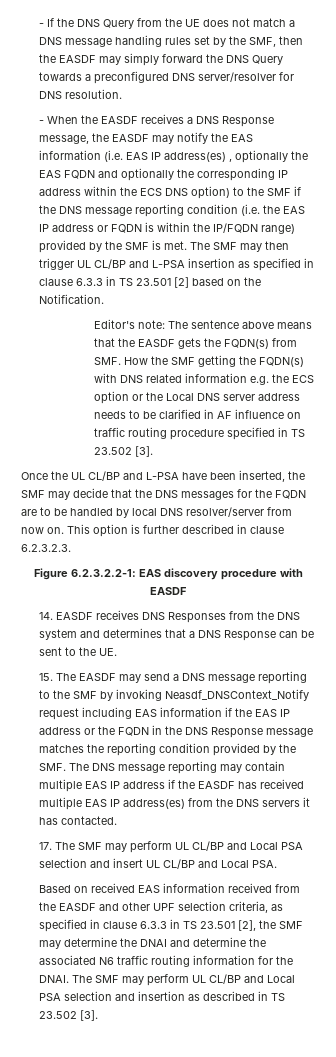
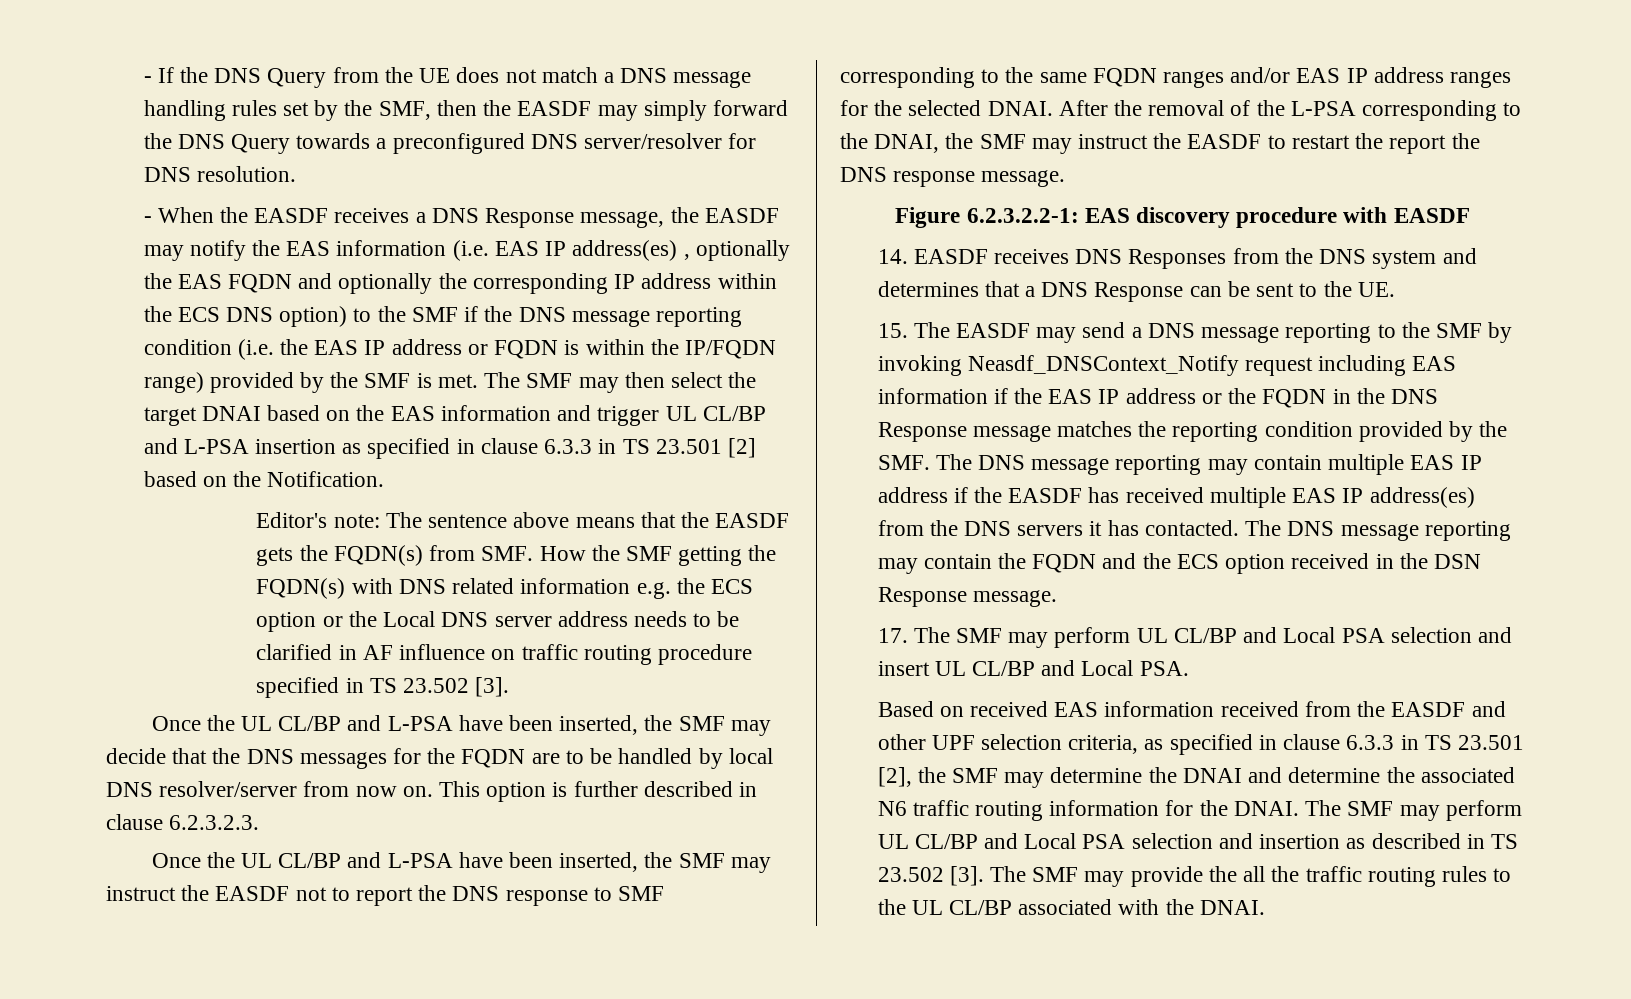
(290, 245) none -> [670,372,757,388] [143,405,592,426] select the target DNAI based on the EAS information and
(71, 548) none -> [151,852,771,873] [106,885,665,906] [840,67,1512,88] [840,100,1522,121] [840,133,1480,154] [840,167,1066,187] // Once the UL CL/BP and L-PSA have been inserted, the SMF may instruct the EASDF not to report the DNS response to SMF corresponding to the same FQDN ranges and/or EAS IP address ranges for the selected DNAI. After the removal of the L-PSA corresponding to the DNAI, the SMF may instruct the EASDF to restart the report the DNS response message.
(118, 820) none -> [1245,520,1511,541] [877,553,1481,574] [877,587,1057,607] The DNS message reporting may contain the FQDN and the ECS option received in the DSN Response message.
(99, 1015) none -> [990,866,1512,887] [877,899,1265,915] The SMF may provide the all the traffic routing rules to the UL CL/BP associated with the DNAI.

